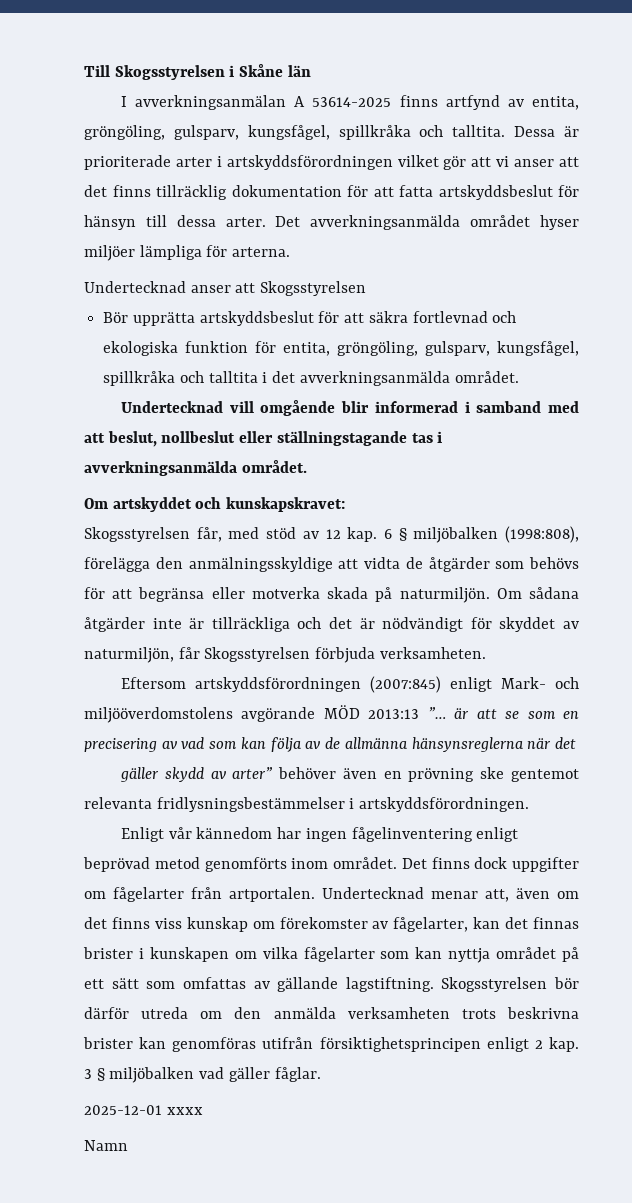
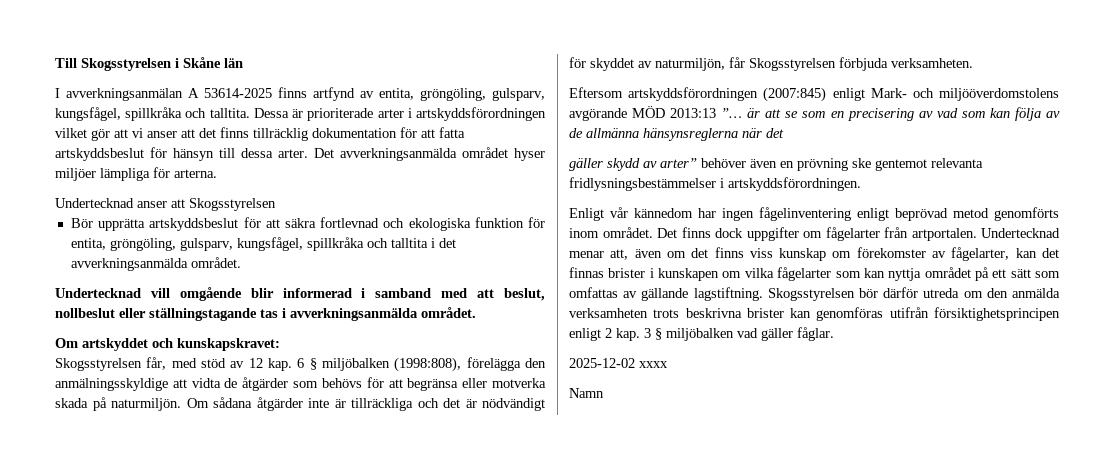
[84,1105,162,1115] 2025-12-01 -> [569,358,635,368] 2025-12-02

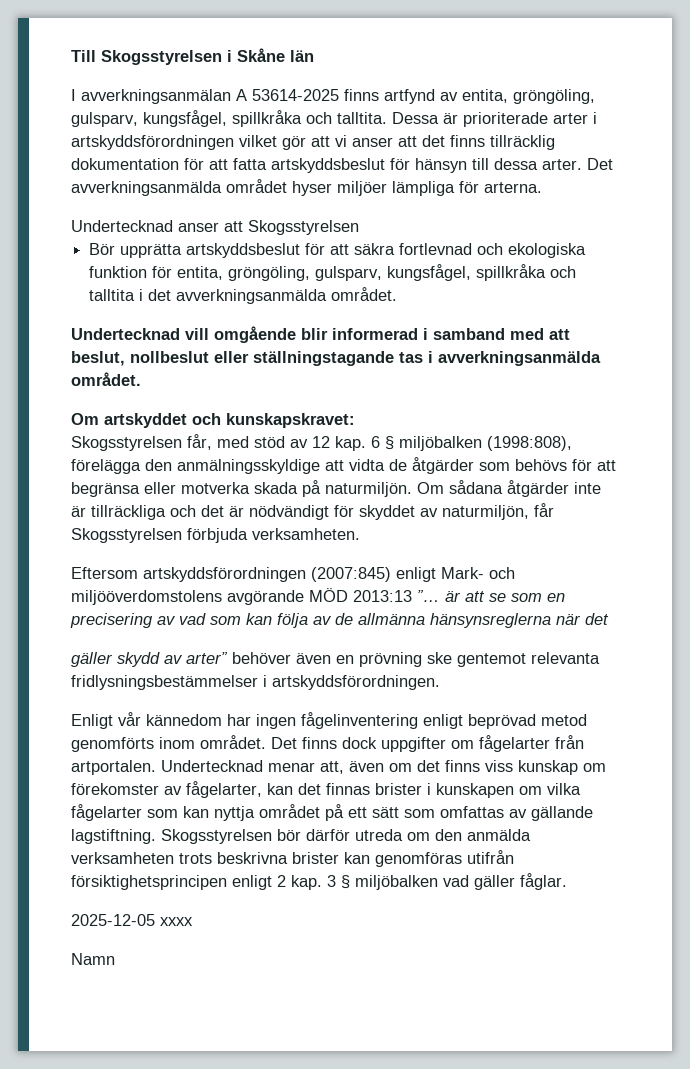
[569,358,635,368] 2025-12-02 -> [71,914,155,926] 2025-12-05

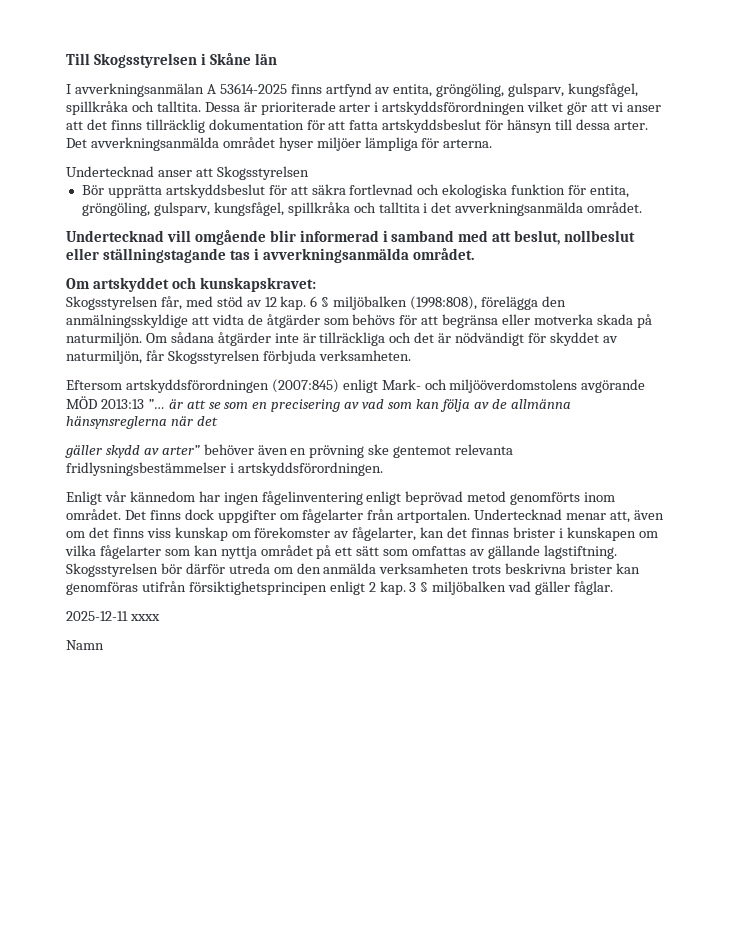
[71,914,155,926] 2025-12-05 -> [66,611,128,621] 2025-12-11

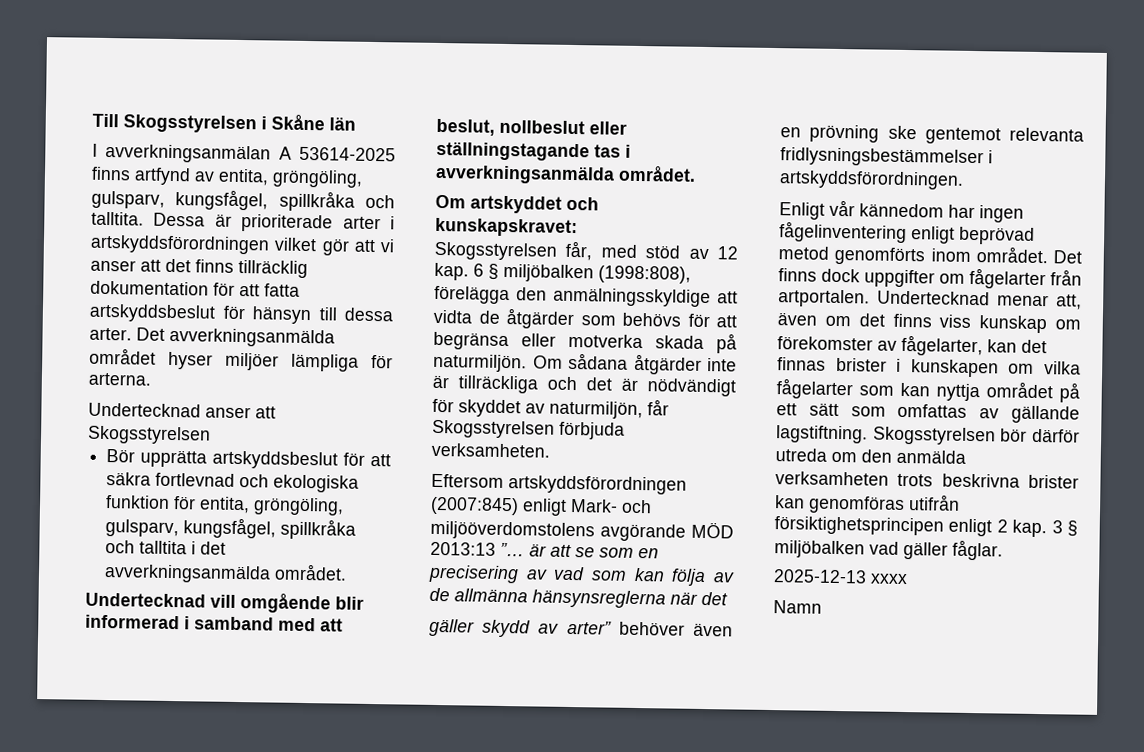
[66,611,128,621] 2025-12-11 -> [773,569,867,584] 2025-12-13

